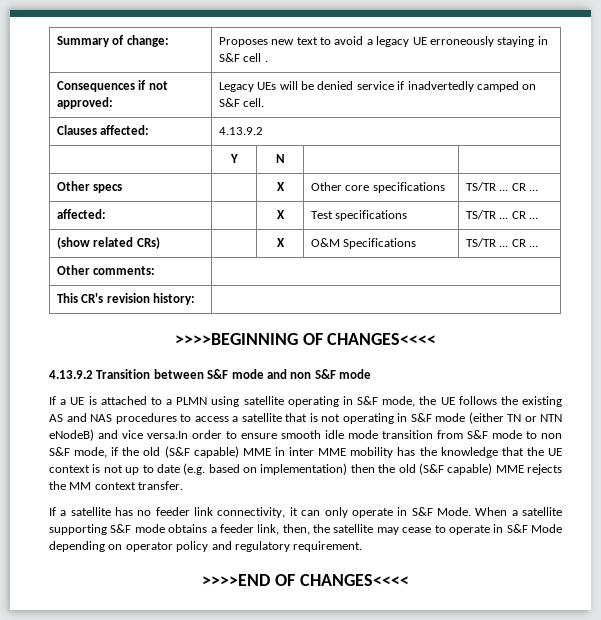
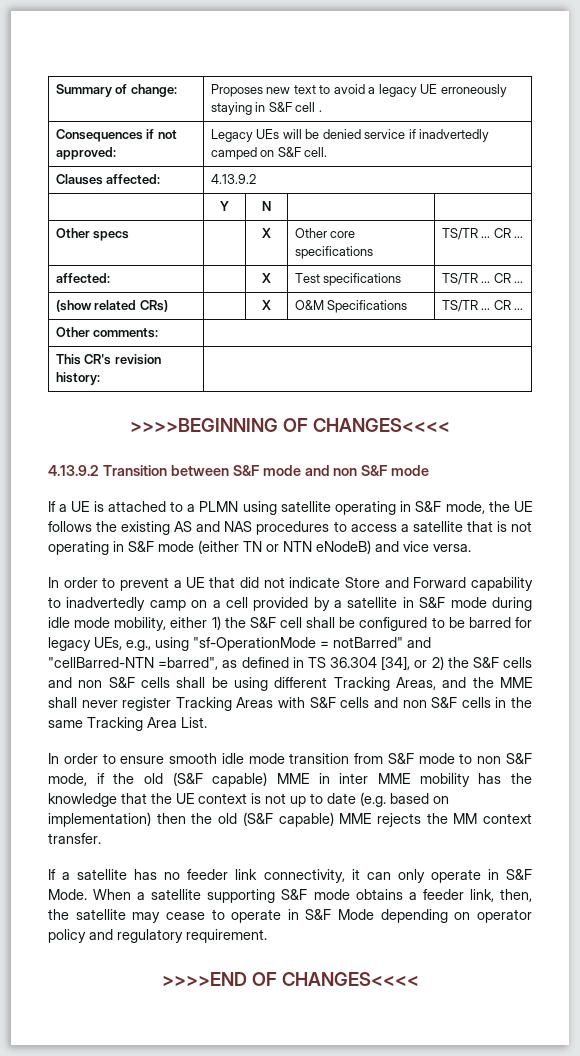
[147,431,188,439] versa.In -> [433,544,471,552] [48,577,533,591] [48,597,532,611] [48,616,533,631] [48,637,431,651] [48,656,533,671] [48,677,532,691] [48,697,533,711] [48,717,207,731] [48,753,59,764] versa. // In order to prevent a UE that did not indicate Store and Forward capability to inadvertedly camp on a cell provided by a satellite in S&F mode during idle mode mobility, either 1) the S&F cell shall be configured to be barred for legacy UEs, e.g., using "sf-OperationMode = notBarred" and "cellBarred-NTN =barred", as defined in TS 36.304 [34], or 2) the S&F cells and non S&F cells shall be using different Tracking Areas, and the MME shall never register Tracking Areas with S&F cells and non S&F cells in the same Tracking Area List. // In

